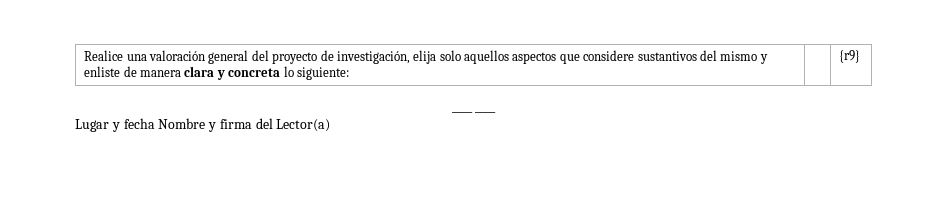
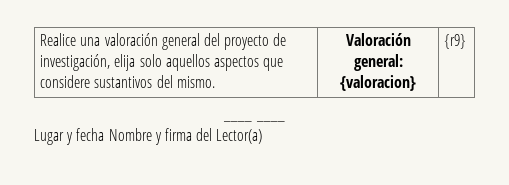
[720,51,768,64] [84,66,349,80] mismo y enliste de manera clara y concreta lo siguiente: | -> [176,76,215,88] [345,33,411,46] [353,54,403,71] [340,75,416,91] mismo. | Valoración general: {valoracion}

